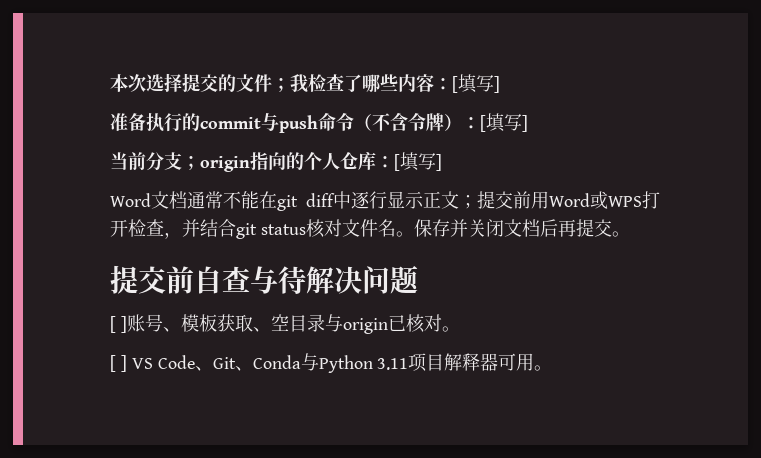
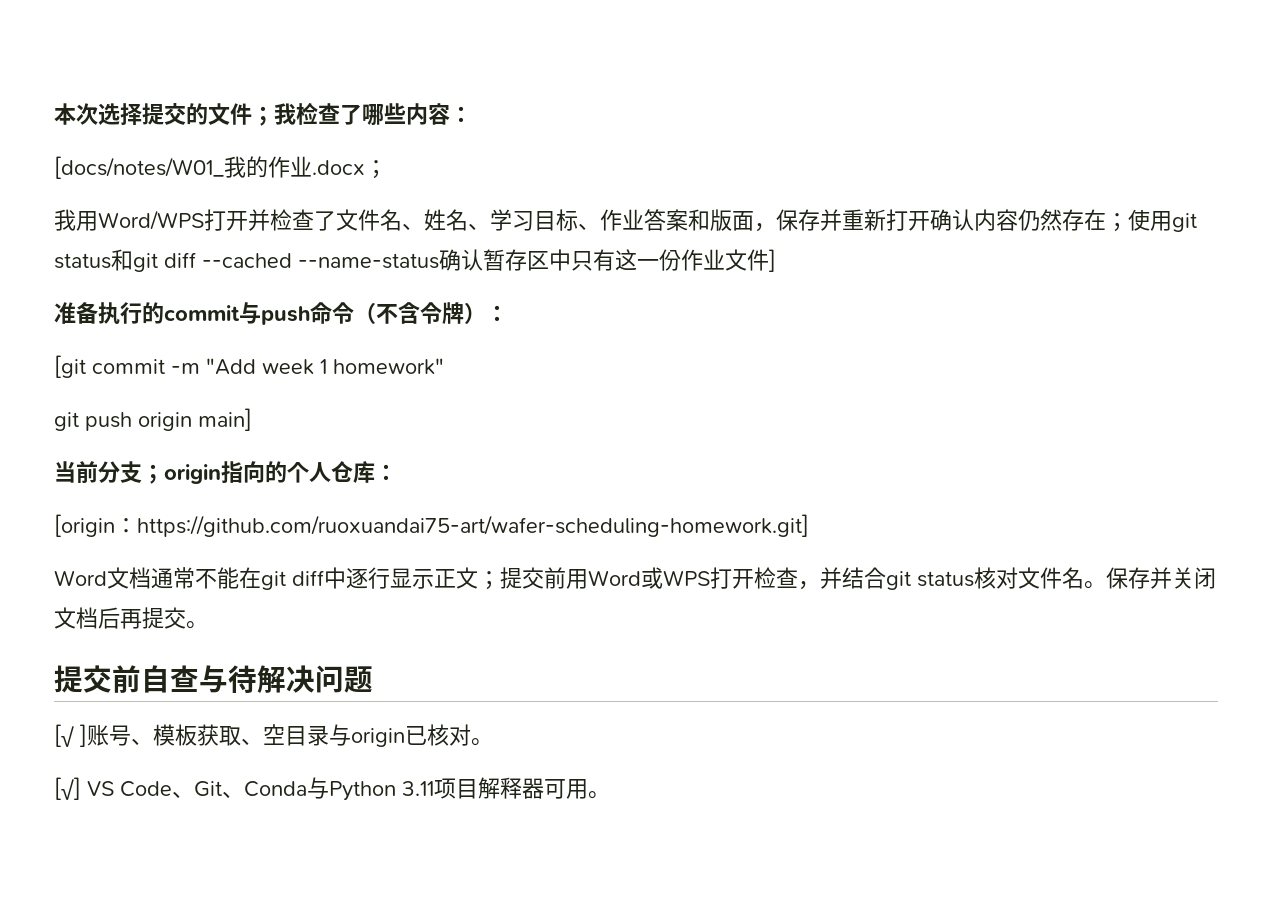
[452,74,494,93] [填写 -> [54,156,387,179] [54,209,1197,232] [54,249,769,272] // [docs/notes/W01_我的作业.docx； // 我用Word/WPS打开并检查了文件名、姓名、学习目标、作业答案和版面，保存并重新打开确认内容仍然存在；使用git status和git diff --cached --name-status确认暂存区中只有这一份作业文件
[480,113,528,132] [填写] -> [54,355,444,378] [54,408,252,431] // [git commit -m "Add week 1 homework" // git push origin main]
[394,152,442,171] [填写] -> [54,514,809,537] // [origin：https://github.com/ruoxuandai75-art/wafer-scheduling-homework.git]
[110,316,116,333] [ -> [54,724,74,747] [√
[110,355,127,372] [ ] -> [54,777,81,800] [√]

